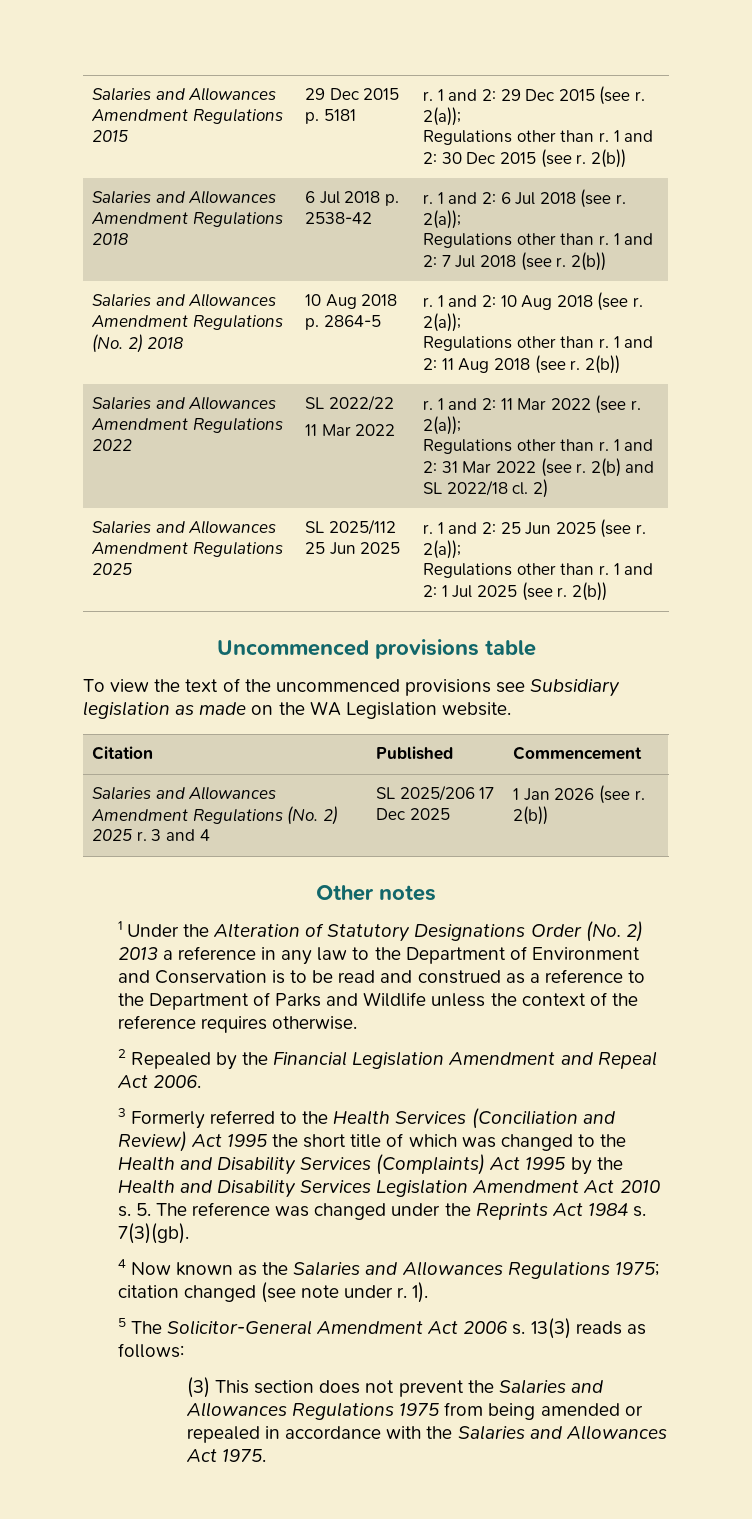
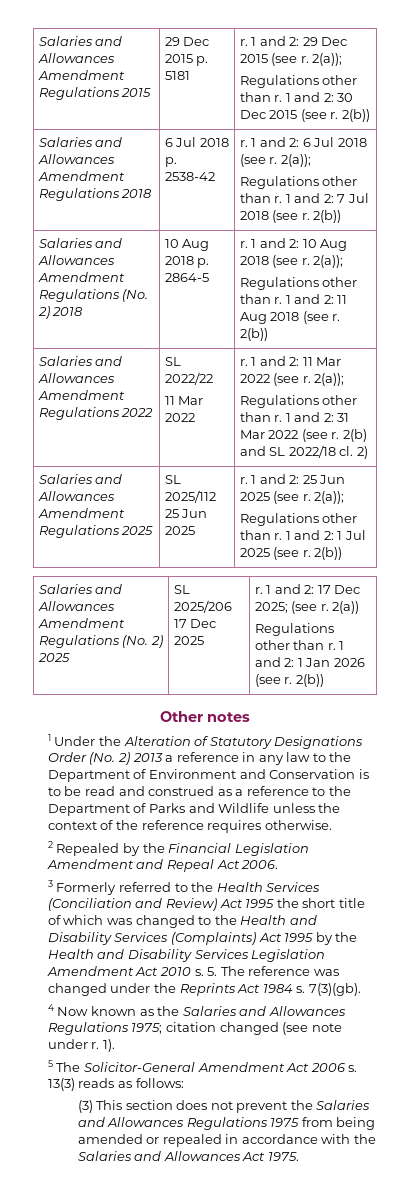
[216,639,536,659] [83,678,621,697] [83,701,511,719] [92,746,154,760] [376,746,454,760] [513,746,643,760] // Uncommenced provisions table // To view the text of the uncommenced provisions see Subsidiary legislation as made on the WA Legislation website. // Citation | Published | Commencement -> (343, 553) none
[136,829,210,841] r. 3 and 4 -> (70, 657) none
(450, 814) none -> [254,584,361,594] [254,601,360,614] [254,623,334,636] [254,640,345,650] [254,657,295,667] r. 1 and 2: 17 Dec 2025; (see r. 2(a)) // Regulations other than r. 1 and 2:

